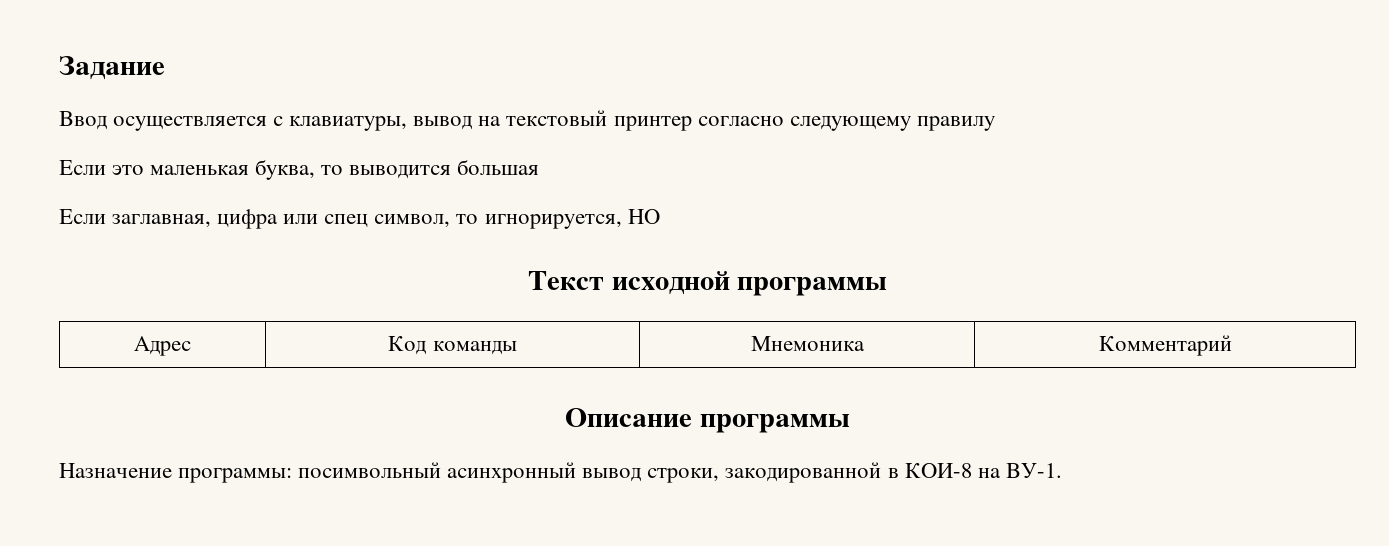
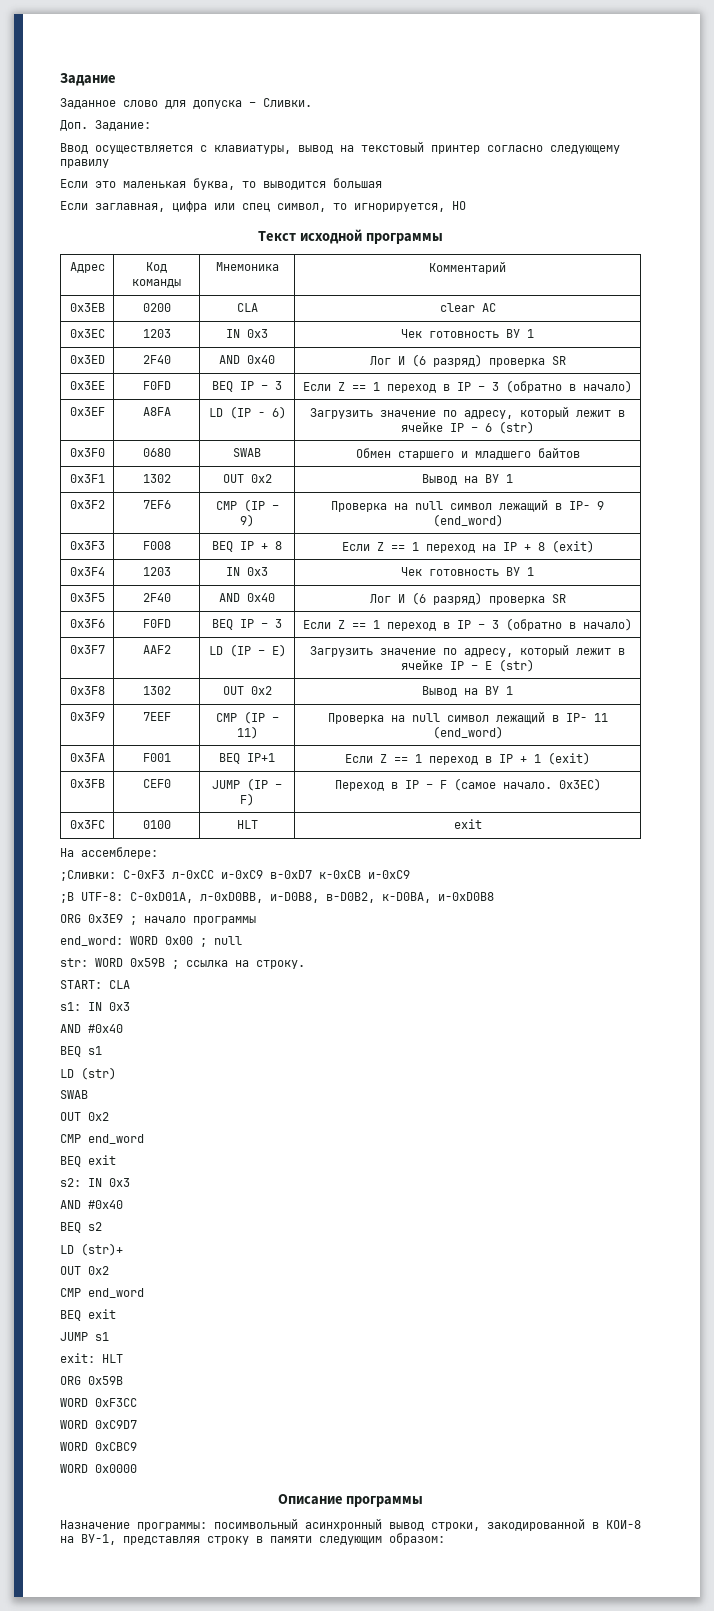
(165, 68) none -> [60,98,312,109] [60,120,151,131] // Заданное слово для допуска – Сливки. // Доп. Задание:
(1232, 345) none -> [69,303,105,312] [142,303,171,312] [236,303,258,312] [439,303,496,312] [69,329,105,338] [142,329,171,338] [226,329,268,338] [400,329,534,338] [69,355,105,364] [142,355,171,364] [219,355,275,364] [369,354,566,367] [69,381,105,390] [142,381,171,390] [212,381,282,392] [303,380,632,393] [69,407,105,416] [142,407,171,416] [208,406,286,419] [310,406,625,419] [400,421,534,434] [69,448,105,457] [142,448,171,457] [233,448,261,457] [355,447,580,460] [69,474,105,483] [142,474,171,483] [222,474,272,483] [421,474,513,485] [69,500,105,509] [142,500,171,509] [215,499,279,512] [240,514,255,527] [330,499,604,512] [432,514,503,527] [69,541,105,550] [142,541,171,550] [212,541,282,552] [341,540,594,553] [69,567,105,576] [142,567,171,576] [226,567,268,576] [400,567,534,576] [69,593,105,602] [142,593,171,602] [219,593,275,602] [369,592,566,605] [69,619,105,628] [142,619,171,628] [212,619,282,630] [303,618,632,631] [69,645,105,654] [142,645,171,654] [208,644,286,657] [310,644,625,657] [400,659,534,672] [69,686,105,695] [142,686,171,695] [222,686,272,695] [421,686,513,697] [69,712,105,721] [142,712,171,721] [215,711,279,724] [236,726,258,739] [327,711,608,724] [432,726,503,739] [69,753,105,762] [142,753,171,762] [219,753,275,764] [344,752,590,765] [69,779,105,788] [142,779,171,788] [212,778,282,791] [240,793,255,806] [334,778,601,791] [69,820,105,829] [142,820,171,829] [236,820,258,829] [453,819,482,829] [60,847,158,859] [60,870,410,881] [60,892,494,903] [60,914,256,925] [60,936,242,947] [60,958,305,969] [60,980,130,989] [60,1002,130,1011] [60,1024,123,1033] [60,1046,102,1057] [60,1067,116,1080] [60,1090,88,1099] [60,1112,109,1121] [60,1134,144,1144] [60,1155,116,1167] [60,1178,130,1187] [60,1200,123,1209] [60,1222,102,1233] [60,1243,123,1256] [60,1266,109,1275] [60,1288,144,1298] [60,1309,116,1321] [60,1332,109,1341] [60,1353,123,1363] [60,1376,123,1385] [60,1398,137,1407] [60,1420,137,1429] [60,1442,137,1451] [60,1464,137,1473] // 0x3EB | 0200 | CLA | clear AC // 0x3EC | 1203 | IN 0x3 | Чек готовность ВУ 1 // 0x3ED | 2F40 | AND 0x40 | Лог И (6 разряд) проверка SR // 0x3EE | F0FD | BEQ IP – 3 | Если Z == 1 переход в IP – 3 (обратно в начало) // 0x3EF | A8FA | LD (IP - 6) | Загрузить значение по адресу, который лежит в ячейке IP – 6 (str) // 0x3F0 | 0680 | SWAB | Обмен старшего и младшего байтов // 0x3F1 | 1302 | OUT 0x2 | Вывод на ВУ 1 // 0x3F2 | 7EF6 | CMP (IP – 9) | Проверка на null символ лежащий в IP- 9 (end_word) // 0x3F3 | F008 | BEQ IP + 8 | Если Z == 1 переход на IP + 8 (exit) // 0x3F4 | 1203 | IN 0x3 | Чек готовность ВУ 1 // 0x3F5 | 2F40 | AND 0x40 | Лог И (6 разряд) проверка SR // 0x3F6 | F0FD | BEQ IP – 3 | Если Z == 1 переход в IP – 3 (обратно в начало) // 0x3F7 | AAF2 | LD (IP – E) | Загрузить значение по адресу, который лежит в ячейке IP – E (str) // 0x3F8 | 1302 | OUT 0x2 | Вывод на ВУ 1 // 0x3F9 | 7EEF | CMP (IP – 11) | Проверка на null символ лежащий в IP- 11 (end_word) // 0x3FA | F001 | BEQ IP+1 | Если Z == 1 переход в IP + 1 (exit) // 0x3FB | CEF0 | JUMP (IP – F) | Переход в IP – F (самое начало. 0x3EC) // 0x3FC | 0100 | HLT | exit // На ассемблере: // ;Сливки: С-0xF3 л-0xСС и-0xС9 в-0xD7 к-0xCB и-0xC9 // ;В UTF-8: С-0xD01A, л-0xD0BB, и-D0B8, в-D0B2, к-D0BA, и-0xD0B8 // ORG 0x3E9 ; начало программы // end_word: WORD 0x00 ; null // str: WORD 0x59B ; ссылка на строку. // START: CLA // s1: IN 0x3 // AND #0x40 // BEQ s1 // LD (str) // SWAB // OUT 0x2 // CMP end_word // BEQ exit // s2: IN 0x3 // AND #0x40 // BEQ s2 // LD (str)+ // OUT 0x2 // CMP end_word // BEQ exit // JUMP s1 // exit: HLT // ORG 0x59B // WORD 0xF3CC // WORD 0xC9D7 // WORD 0xCBC9 // WORD 0x0000
[1005,463,1062,478] ВУ-1. -> [81,1533,445,1545] ВУ-1, представляя строку в памяти следующим образом:

